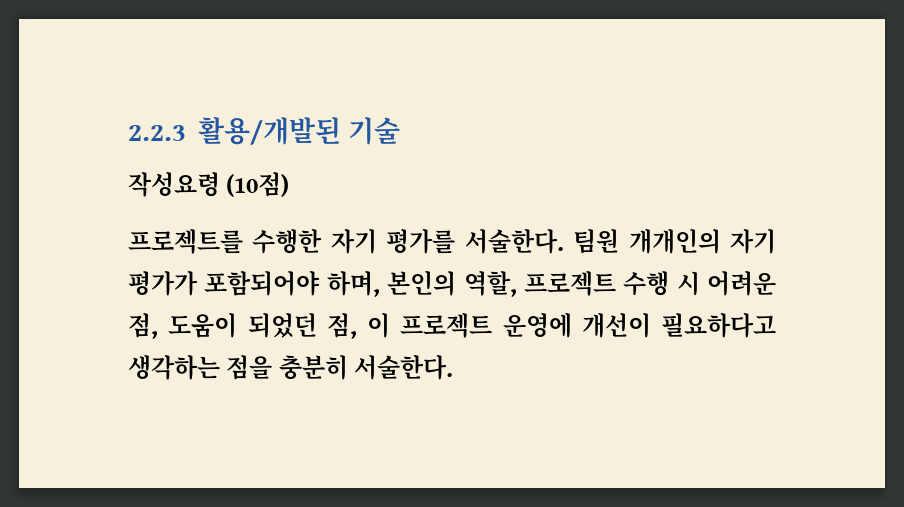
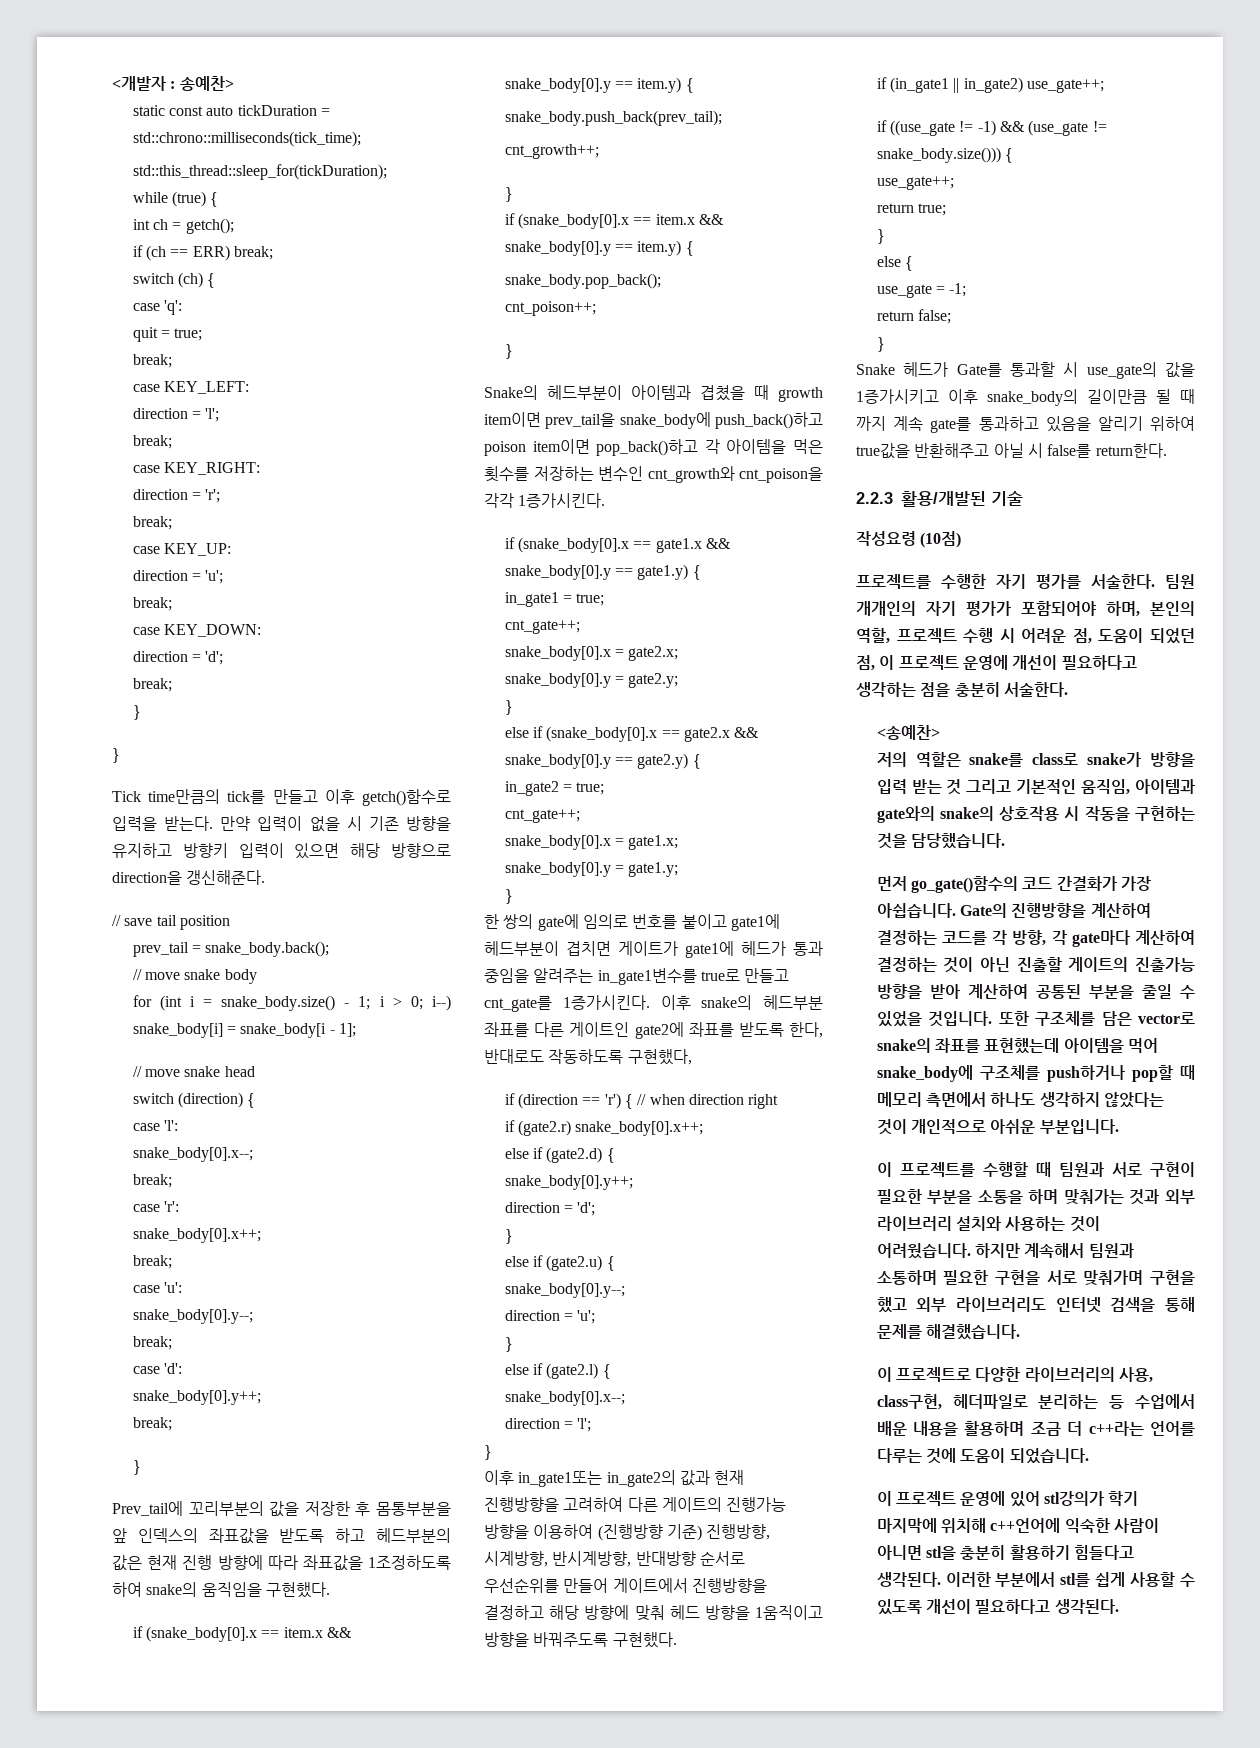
(128, 133) none -> [112,76,234,91] [132,105,330,116] [132,131,361,147] [132,164,387,180] [132,191,219,207] [132,218,234,234] [132,245,273,261] [132,272,216,288] [132,300,183,315] [132,327,203,342] [132,354,172,368] [132,381,250,394] [132,408,220,422] [132,435,172,449] [132,462,261,475] [132,489,221,503] [132,516,172,530] [132,543,232,556] [132,570,224,584] [132,597,172,611] [132,624,262,637] [132,651,224,665] [132,678,172,692] [132,705,141,720] [112,748,120,763] [112,789,452,806] [112,816,451,832] [112,843,451,859] [112,870,266,885] [112,915,230,930] [132,941,330,957] [132,969,257,984] [132,995,451,1011] [132,1023,356,1038] [132,1066,255,1077] [132,1092,256,1108] [132,1120,179,1131] [132,1147,253,1162] [132,1174,172,1188] [132,1201,180,1212] [132,1228,261,1243] [132,1255,172,1269] [132,1282,183,1293] [132,1309,253,1324] [132,1336,172,1350] [132,1363,183,1374] [132,1390,261,1405] [132,1417,172,1431] [132,1460,141,1475] [112,1501,451,1517] [112,1528,452,1544] [112,1555,452,1571] [112,1582,330,1598] [132,1626,352,1642] [504,77,694,93] [504,110,722,126] [504,144,599,159] [504,187,513,202] [504,213,724,229] [504,240,694,256] [504,273,661,289] [504,301,596,316] [504,344,513,359] [484,385,823,402] [484,412,823,429] [484,439,823,456] [484,466,823,483] [484,493,606,508] [504,537,731,553] [504,564,701,580] [504,592,605,607] [504,620,580,634] [504,646,679,661] [504,673,679,688] [504,700,513,715] [504,726,760,742] [504,753,701,769] [504,781,605,796] [504,809,580,823] [504,835,679,850] [504,862,679,877] [504,889,513,904] [484,914,780,931] [484,941,823,958] [484,968,790,985] [484,995,823,1012] [484,1022,823,1039] [484,1049,692,1065] [504,1093,779,1109] [504,1120,704,1136] [504,1147,615,1163] [504,1175,633,1190] [504,1202,596,1216] [504,1229,513,1244] [504,1255,615,1271] [504,1283,625,1298] [504,1310,596,1324] [504,1337,513,1352] [504,1363,611,1379] [504,1391,625,1406] [504,1418,592,1432] [484,1445,492,1460] [484,1470,745,1487] [484,1497,787,1512] [484,1524,771,1541] [484,1551,745,1567] [484,1578,767,1593] [484,1605,823,1621] [484,1632,677,1648] [876,77,1104,93] [876,120,1107,136] [876,147,1014,163] [876,176,954,190] [876,203,947,216] [876,229,885,244] [876,256,914,271] [876,283,967,298] [876,309,952,324] [876,337,885,352] [856,362,1195,379] [856,389,1195,406] [856,416,1195,433] [856,443,1167,459] <개발자 : 송예찬> // static const auto tickDuration = std::chrono::milliseconds(tick_time); // std::this_thread::sleep_for(tickDuration); // while (true) { // int ch = getch(); // if (ch == ERR) break; // switch (ch) { // case 'q': // quit = true; // break; // case KEY_LEFT: // direction = 'l'; // break; // case KEY_RIGHT: // direction = 'r'; // break; // case KEY_UP: // direction = 'u'; // break; // case KEY_DOWN: // direction = 'd'; // break; // } // } // Tick time만큼의 tick를 만들고 이후 getch()함수로 입력을 받는다. 만약 입력이 없을 시 기존 방향을 유지하고 방향키 입력이 있으면 해당 방향으로 direction을 갱신해준다. // // save tail position // prev_tail = snake_body.back(); // // move snake body // for (int i = snake_body.size() - 1; i > 0; i--) snake_body[i] = snake_body[i - 1]; // // move snake head // switch (direction) { // case 'l': // snake_body[0].x--; // break; // case 'r': // snake_body[0].x++; // break; // case 'u': // snake_body[0].y--; // break; // case 'd': // snake_body[0].y++; // break; // } // Prev_tail에 꼬리부분의 값을 저장한 후 몸통부분을 앞 인덱스의 좌표값을 받도록 하고 헤드부분의 값은 현재 진행 방향에 따라 좌표값을 1조정하도록 하여 snake의 움직임을 구현했다. // if (snake_body[0].x == item.x && snake_body[0].y == item.y) { // snake_body.push_back(prev_tail); // cnt_growth++; // } // if (snake_body[0].x == item.x && snake_body[0].y == item.y) { // snake_body.pop_back(); // cnt_poison++; // } // Snake의 헤드부분이 아이템과 겹쳤을 때 growth item이면 prev_tail을 snake_body에 push_back()하고 poison item이면 pop_back()하고 각 아이템을 먹은 횟수를 저장하는 변수인 cnt_growth와 cnt_poison을 각각 1증가시킨다. // if (snake_body[0].x == gate1.x && snake_body[0].y == gate1.y) { // in_gate1 = true; // cnt_gate++; // snake_body[0].x = gate2.x; // snake_body[0].y = gate2.y; // } // else if (snake_body[0].x == gate2.x && snake_body[0].y == gate2.y) { // in_gate2 = true; // cnt_gate++; // snake_body[0].x = gate1.x; // snake_body[0].y = gate1.y; // } // 한 쌍의 gate에 임의로 번호를 붙이고 gate1에 헤드부분이 겹치면 게이트가 gate1에 헤드가 통과 중임을 알려주는 in_gate1변수를 true로 만들고 cnt_gate를 1증가시킨다. 이후 snake의 헤드부분 좌표를 다른 게이트인 gate2에 좌표를 받도록 한다, 반대로도 작동하도록 구현했다, // if (direction == 'r') { // when direction right // if (gate2.r) snake_body[0].x++; // else if (gate2.d) { // snake_body[0].y++; // direction = 'd'; // } // else if (gate2.u) { // snake_body[0].y--; // direction = 'u'; // } // else if (gate2.l) { // snake_body[0].x--; // direction = 'l'; // } // 이후 in_gate1또는 in_gate2의 값과 현재 진행방향을 고려하여 다른 게이트의 진행가능 방향을 이용하여 (진행방향 기준) 진행방향, 시계방향, 반시계방향, 반대방향 순서로 우선순위를 만들어 게이트에서 진행방향을 결정하고 해당 방향에 맞춰 헤드 방향을 1움직이고 방향을 바꿔주도록 구현했다. // if (in_gate1 || in_gate2) use_gate++; // if ((use_gate != -1) && (use_gate != snake_body.size())) { // use_gate++; // return true; // } // else { // use_gate = -1; // return false; // } // Snake 헤드가 Gate를 통과할 시 use_gate의 값을 1증가시키고 이후 snake_body의 길이만큼 될 때 까지 계속 gate를 통과하고 있음을 알리기 위하여 true값을 반환해주고 아닐 시 false를 return한다. //
(454, 367) none -> [876,725,940,740] [876,752,1195,767] [876,779,1195,795] [876,806,1195,823] [876,833,1006,849] [876,876,1151,893] [876,903,1151,918] [876,930,1195,947] [876,957,1195,973] [876,984,1195,999] [876,1011,1195,1027] [876,1038,1158,1054] [876,1065,1195,1082] [876,1092,1164,1108] [876,1119,1119,1135] [876,1162,1195,1177] [876,1189,1195,1205] [876,1216,1100,1232] [876,1243,1134,1259] [876,1270,1195,1286] [876,1297,1195,1313] [876,1324,1021,1340] [876,1367,1153,1383] [876,1394,1195,1410] [876,1421,1195,1436] [876,1448,1089,1464] [876,1491,1139,1507] [876,1518,1159,1533] [876,1545,1134,1560] [876,1572,1195,1587] [876,1599,1119,1615] // <송예찬> // 저의 역할은 snake를 class로 snake가 방향을 입력 받는 것 그리고 기본적인 움직임, 아이템과 gate와의 snake의 상호작용 시 작동을 구현하는 것을 담당했습니다. // 먼저 go_gate()함수의 코드 간결화가 가장 아쉽습니다. Gate의 진행방향을 계산하여 결정하는 코드를 각 방향, 각 gate마다 계산하여 결정하는 것이 아닌 진출할 게이트의 진출가능 방향을 받아 계산하여 공통된 부분을 줄일 수 있었을 것입니다. 또한 구조체를 담은 vector로 snake의 좌표를 표현했는데 아이템을 먹어 snake_body에 구조체를 push하거나 pop할 때 메모리 측면에서 하나도 생각하지 않았다는 것이 개인적으로 아쉬운 부분입니다. // 이 프로젝트를 수행할 때 팀원과 서로 구현이 필요한 부분을 소통을 하며 맞춰가는 것과 외부 라이브러리 설치와 사용하는 것이 어려웠습니다. 하지만 계속해서 팀원과 소통하며 필요한 구현을 서로 맞춰가며 구현을 했고 외부 라이브러리도 인터넷 검색을 통해 문제를 해결했습니다. // 이 프로젝트로 다양한 라이브러리의 사용, class구현, 헤더파일로 분리하는 등 수업에서 배운 내용을 활용하며 조금 더 c++라는 언어를 다루는 것에 도움이 되었습니다. // 이 프로젝트 운영에 있어 stl강의가 학기 마지막에 위치해 c++언어에 익숙한 사람이 아니면 stl을 충분히 활용하기 힘들다고 생각된다. 이러한 부분에서 stl를 쉽게 사용할 수 있도록 개선이 필요하다고 생각된다.

